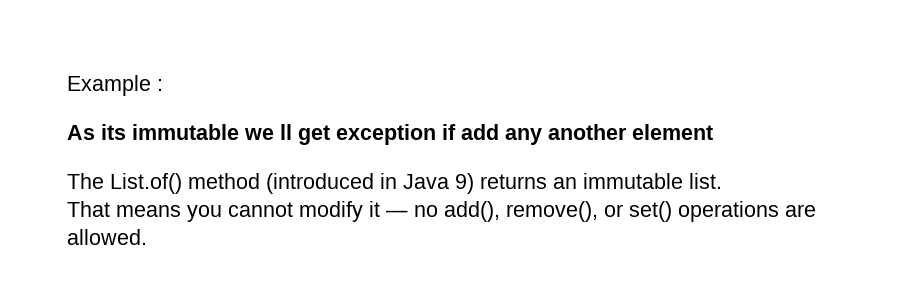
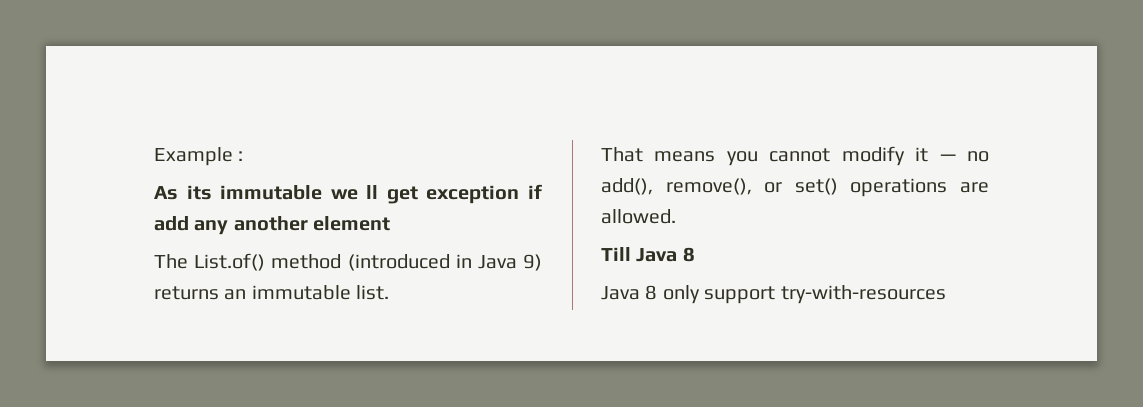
(147, 237) none -> [601,247,695,262] [601,285,946,304] // Till Java 8 // Java 8 only support try-with-resources

